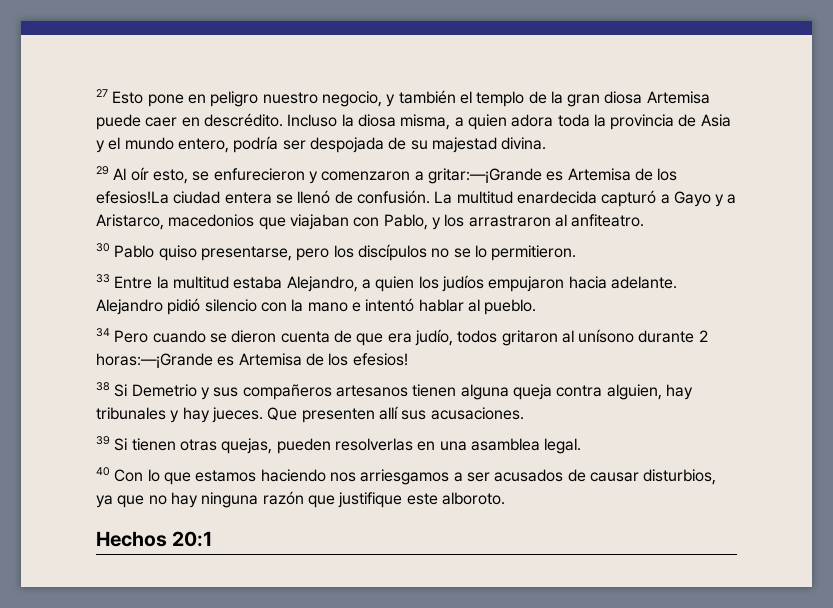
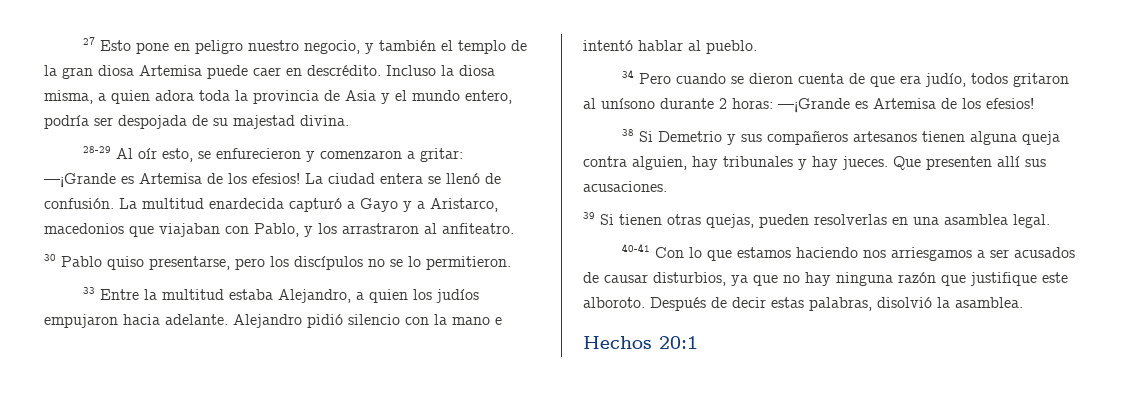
[96,166,109,175] 29 -> [83,146,112,153] 28-29
[427,168,678,184] [96,191,169,204] gritar:—¡Grande es Artemisa de los efesios!La -> [420,148,464,162] [44,172,323,188] gritar: —¡Grande es Artemisa de los efesios! La
[96,353,213,368] horas:—¡Grande -> [732,98,850,113] horas: —¡Grande
[96,467,110,476] 40 -> [622,243,651,252] 40-41
(505, 498) none -> [650,297,1023,311] Después de decir estas palabras, disolvió la asamblea.

